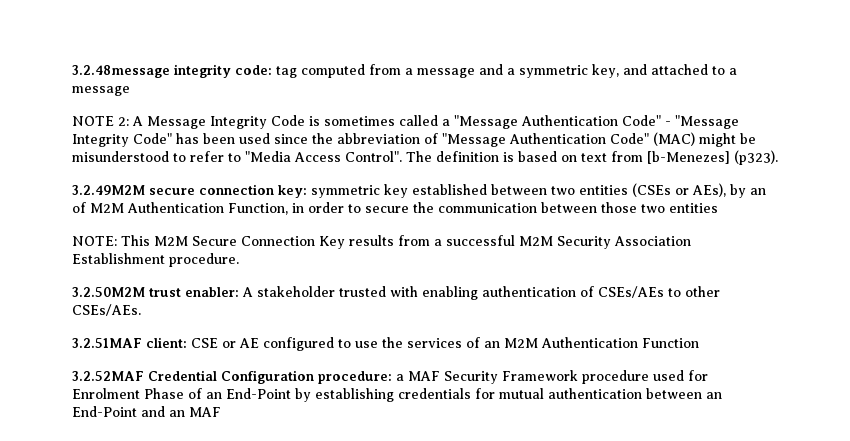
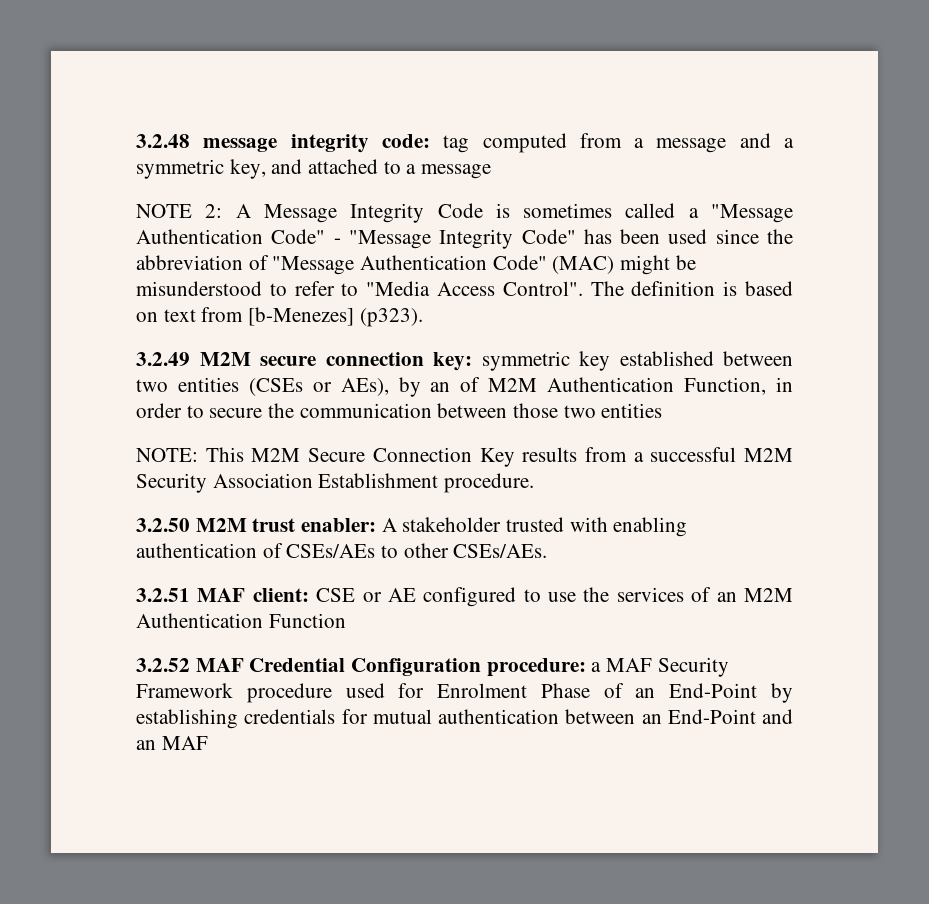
[72,65,170,78] 3.2.48message -> [136,134,278,152] 3.2.48 message
[72,185,145,195] 3.2.49M2M -> [136,352,251,366] 3.2.49 M2M
[72,287,145,297] 3.2.50M2M -> [136,518,247,532] 3.2.50 M2M
[72,338,142,348] 3.2.51MAF -> [136,588,246,602] 3.2.51 MAF
[72,371,144,381] 3.2.52MAF -> [136,658,244,672] 3.2.52 MAF

